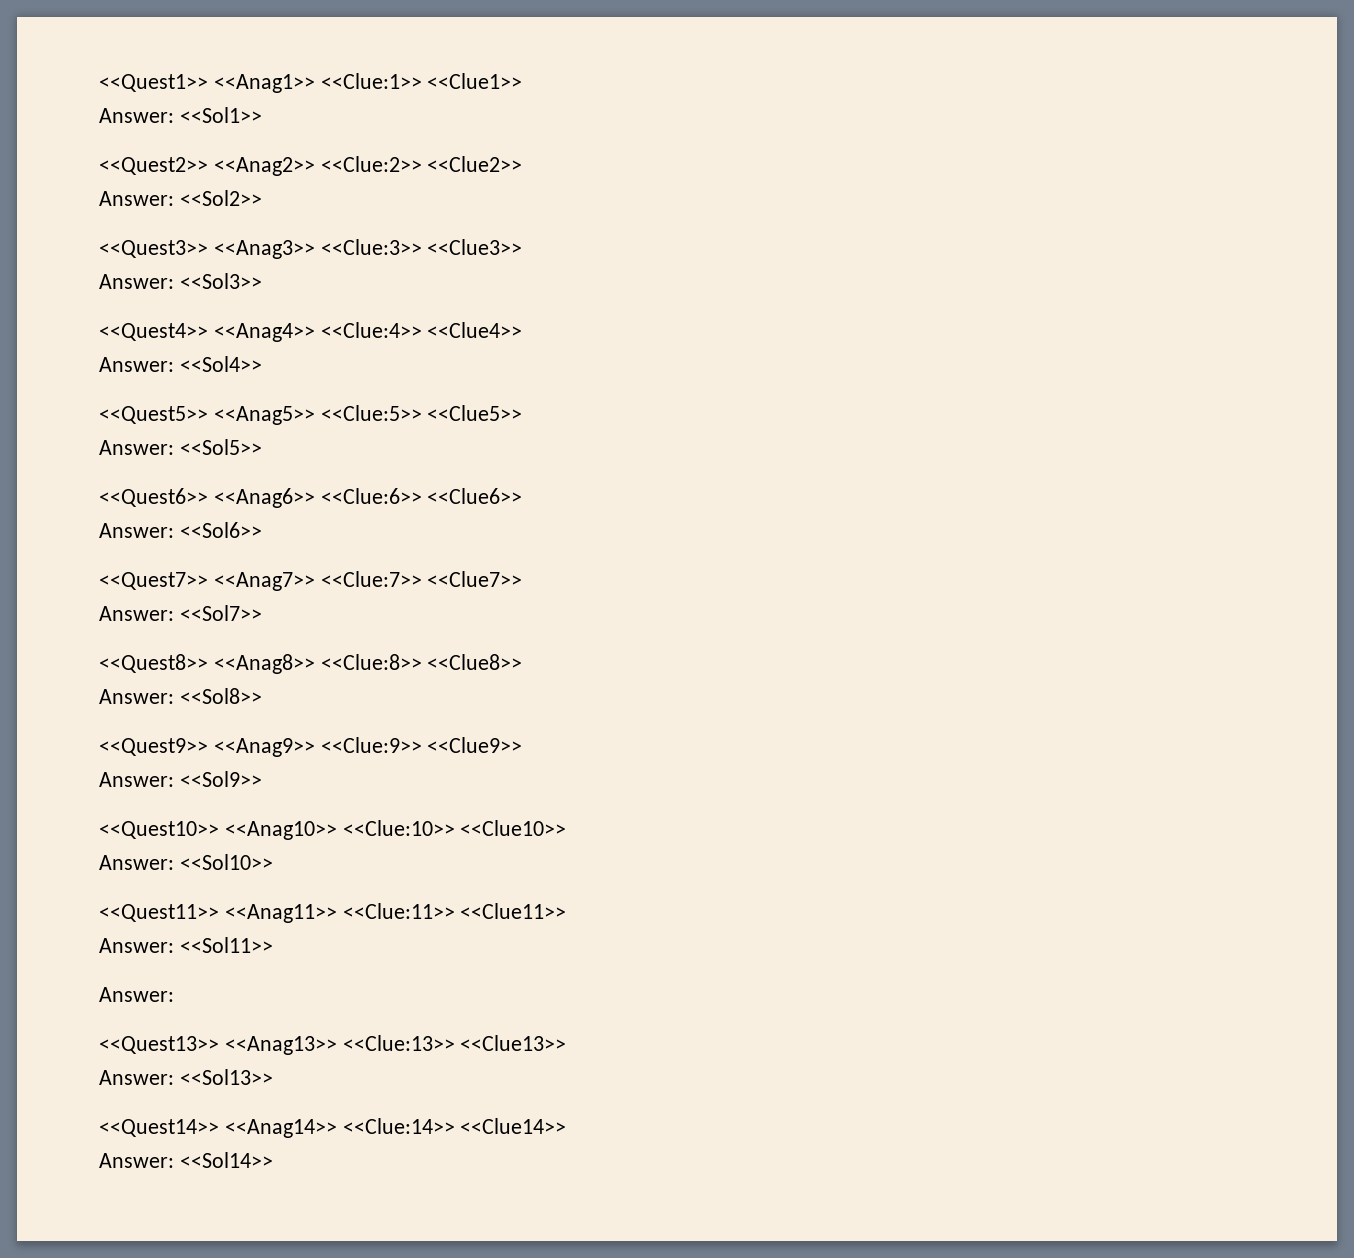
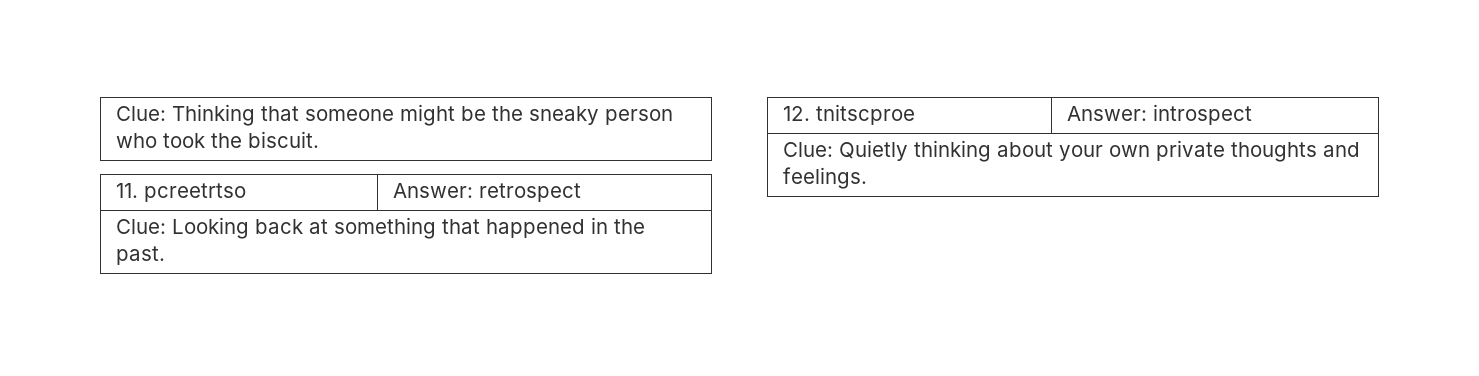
[99,73,523,93] [99,107,262,123] [99,156,523,176] [99,190,262,206] [99,239,523,259] [99,273,262,289] [99,322,523,342] [99,356,262,372] [99,405,523,425] [99,439,262,455] [99,488,523,508] [99,522,262,538] [99,571,523,591] [99,605,262,621] [99,654,523,674] [99,688,262,704] [99,737,523,757] [99,771,262,787] [99,820,567,840] [99,854,273,870] [99,903,567,923] [99,937,273,953] [99,987,174,1002] [99,1035,567,1055] [99,1069,273,1085] [99,1118,567,1138] [99,1152,273,1168] <<Quest1>> <<Anag1>> <<Clue:1>> <<Clue1>> // Answer: <<Sol1>> // <<Quest2>> <<Anag2>> <<Clue:2>> <<Clue2>> // Answer: <<Sol2>> // <<Quest3>> <<Anag3>> <<Clue:3>> <<Clue3>> // Answer: <<Sol3>> // <<Quest4>> <<Anag4>> <<Clue:4>> <<Clue4>> // Answer: <<Sol4>> // <<Quest5>> <<Anag5>> <<Clue:5>> <<Clue5>> // Answer: <<Sol5>> // <<Quest6>> <<Anag6>> <<Clue:6>> <<Clue6>> // Answer: <<Sol6>> // <<Quest7>> <<Anag7>> <<Clue:7>> <<Clue7>> // Answer: <<Sol7>> // <<Quest8>> <<Anag8>> <<Clue:8>> <<Clue8>> // Answer: <<Sol8>> // <<Quest9>> <<Anag9>> <<Clue:9>> <<Clue9>> // Answer: <<Sol9>> // <<Quest10>> <<Anag10>> <<Clue:10>> <<Clue10>> // Answer: <<Sol10>> // <<Quest11>> <<Anag11>> <<Clue:11>> <<Clue11>> // Answer: <<Sol11>> // Answer: // <<Quest13>> <<Anag13>> <<Clue:13>> <<Clue13>> // Answer: <<Sol13>> // <<Quest14>> <<Anag14>> <<Clue:14>> <<Clue14>> // Answer: <<Sol14>> -> [116,104,674,126] [116,131,320,148] [116,183,247,202] [393,183,582,202] [116,217,646,239] [116,246,166,265] [783,104,916,125] [1067,104,1253,125] [783,140,1361,162] [783,167,868,189] Clue: Thinking that someone might be the sneaky person who took the biscuit. // 11. pcreetrtso | Answer: retrospect // Clue: Looking back at something that happened in the past. // 12. tnitscproe | Answer: introspect // Clue: Quietly thinking about your own private thoughts and feelings.

